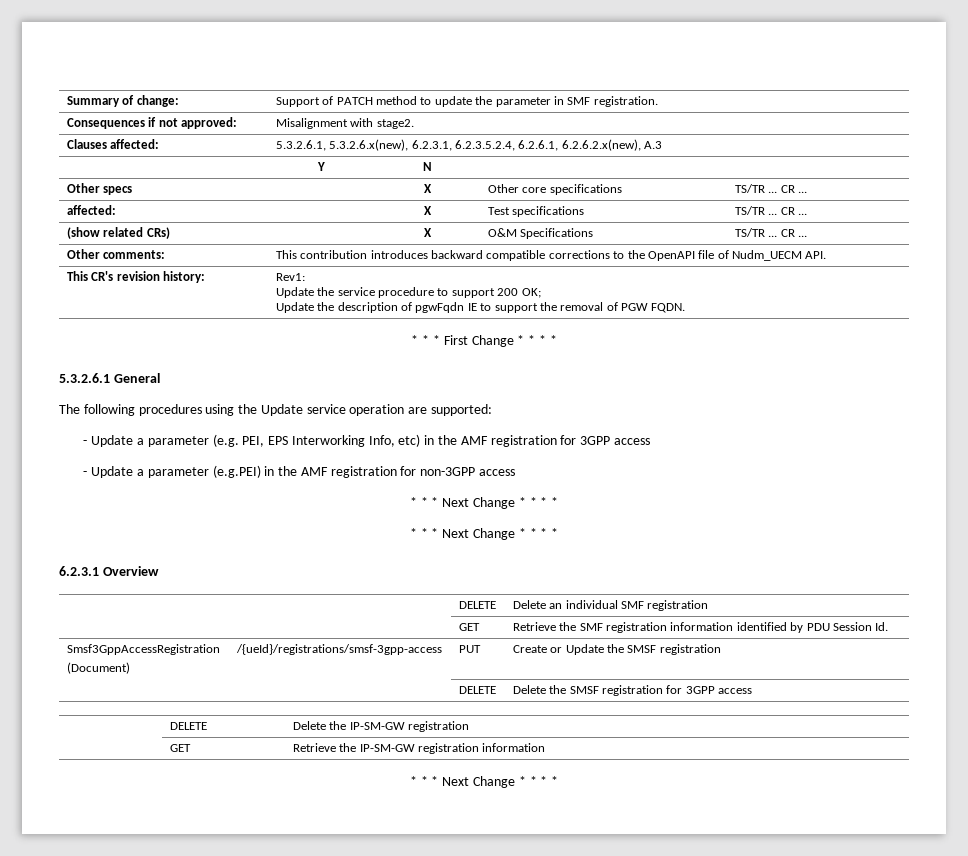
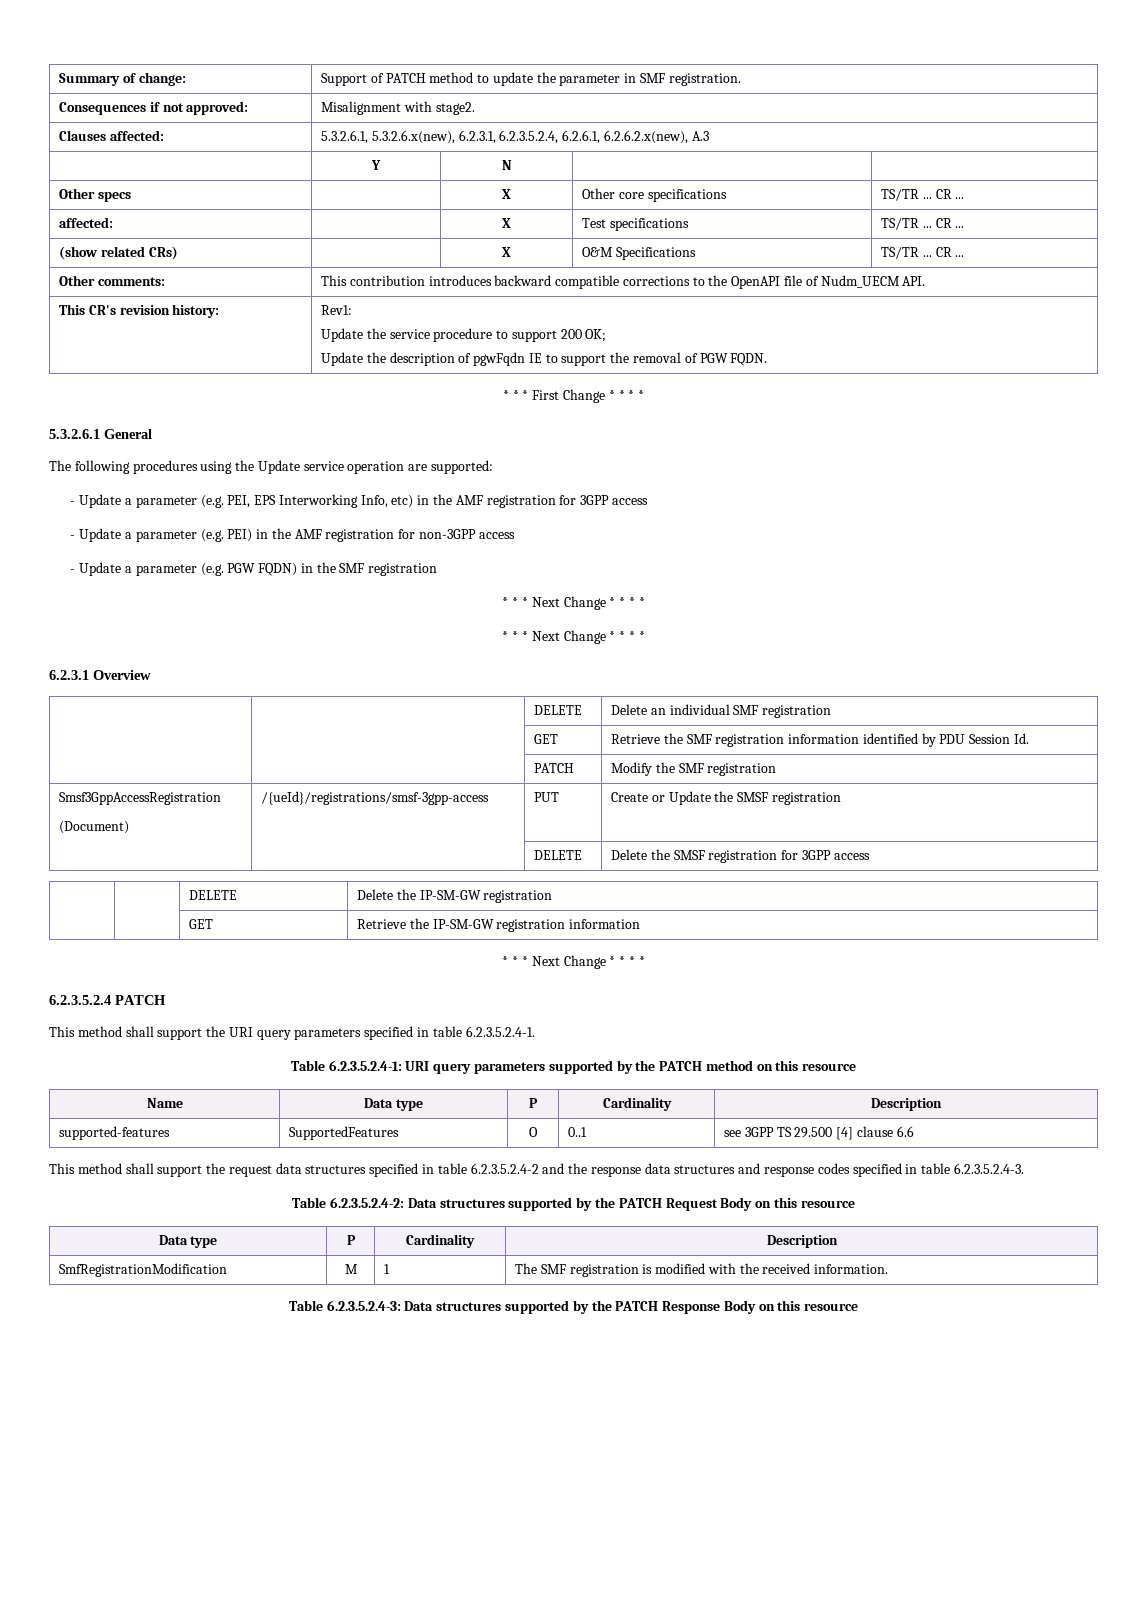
[212,465,261,478] (e.g.PEI) -> [200,529,253,542] (e.g. PEI)
(515, 472) none -> [70,562,438,576] // - Update a parameter (e.g. PGW FQDN) in the SMF registration
(889, 626) none -> [533,763,574,773] [610,762,777,776] // | | PATCH | Modify the SMF registration
(559, 781) none -> [49,995,166,1005] [49,1026,535,1040] [290,1060,857,1074] [146,1098,183,1108] [364,1098,423,1111] [529,1098,538,1108] [602,1097,672,1111] [871,1098,942,1111] [58,1126,170,1140] [288,1126,399,1140] [529,1127,538,1137] [567,1127,587,1137] [723,1126,914,1140] [49,1163,1024,1177] [292,1197,855,1211] [158,1235,218,1248] [346,1235,356,1245] [406,1234,475,1248] [766,1235,838,1248] [58,1263,227,1277] [344,1264,358,1274] [383,1264,390,1274] [514,1263,889,1277] [288,1300,859,1314] // 6.2.3.5.2.4 PATCH // This method shall support the URI query parameters specified in table 6.2.3.5.2.4-1. // Table 6.2.3.5.2.4-1: URI query parameters supported by the PATCH method on this resource // Name | Data type | P | Cardinality | Description // supported-features | SupportedFeatures | O | 0..1 | see 3GPP TS 29.500 [4] clause 6.6 // This method shall support the request data structures specified in table 6.2.3.5.2.4-2 and the response data structures and response codes specified in table 6.2.3.5.2.4-3. // Table 6.2.3.5.2.4-2: Data structures supported by the PATCH Request Body on this resource // Data type | P | Cardinality | Description // SmfRegistrationModification | M | 1 | The SMF registration is modified with the received information. // Table 6.2.3.5.2.4-3: Data structures supported by the PATCH Response Body on this resource

